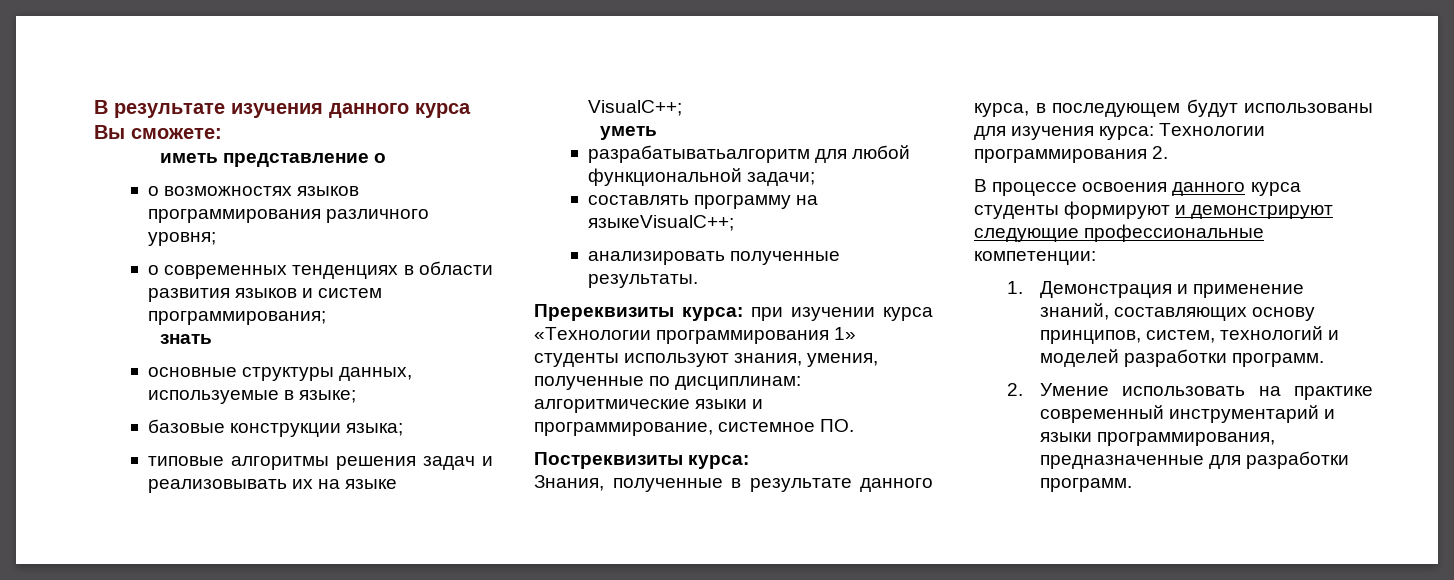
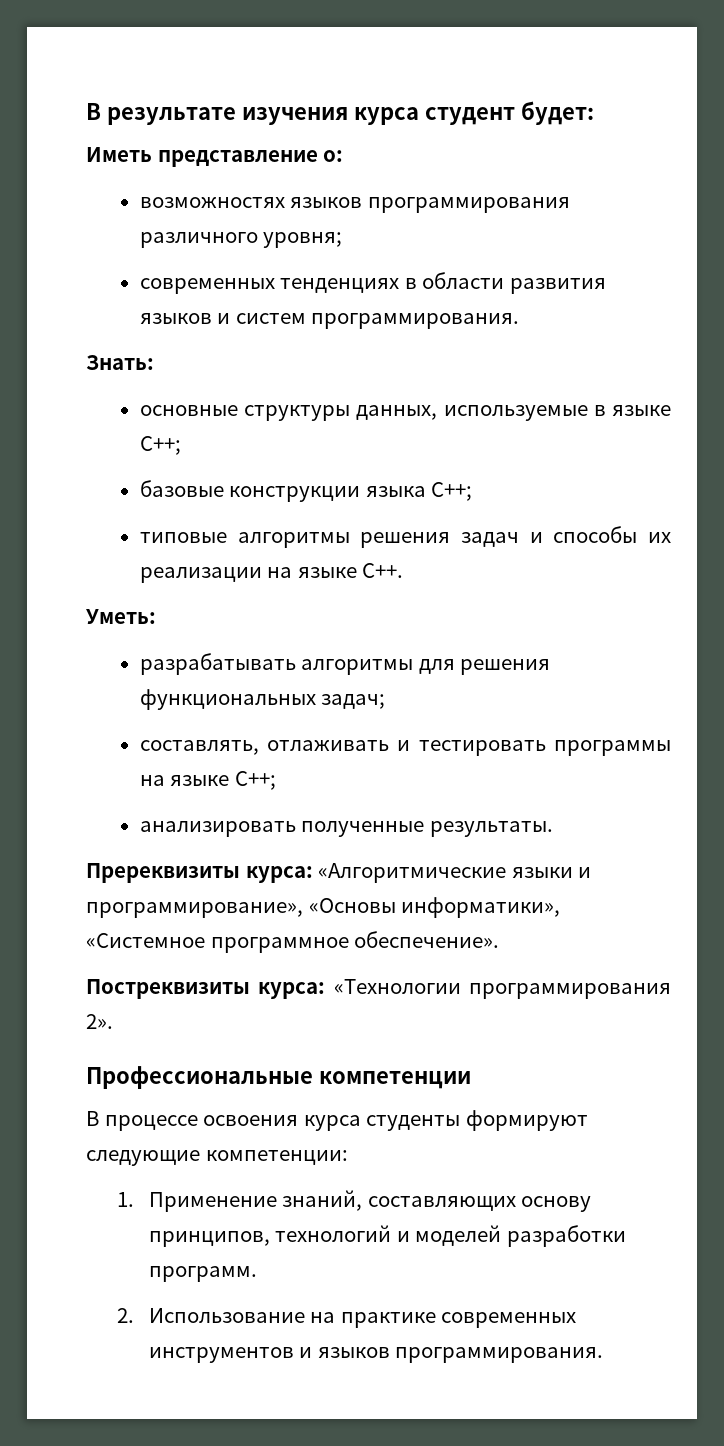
[329,103,471,118] [94,125,222,139] [160,153,387,167] [147,186,159,196] данного курса Вы сможете: // иметь представление о // о -> [353,101,594,125] [86,147,344,167] курса студент будет: // Иметь представление о: //
[147,265,159,275] о -> (343, 240) none
[147,311,326,325] [160,334,213,344] программирования; // знать -> [311,313,520,329] [86,355,154,370] программирования. // Знать:
[299,390,357,403] языке; -> [612,405,671,416] [139,436,181,455] языке C++;
[346,423,404,436] языка; -> [365,482,473,501] языка C++;
[147,479,398,493] [587,100,682,116] [600,126,658,140] [587,145,911,163] [587,168,816,186] [587,195,819,209] [587,215,734,231] реализовывать их на языке VisualС++; // уметь // разрабатыватьалгоритм для любой функциональной задачи; // составлять программу на языкеVisualС++; -> [553,526,671,543] [139,563,404,583] [86,609,156,624] [139,653,551,675] [139,689,386,710] [139,740,671,756] [139,771,276,790] способы их реализации на языке C++. // Уметь: // разрабатывать алгоритмы для решения функциональных задач; // составлять, отлаживать и тестировать программы на языке C++;
[751,307,933,321] [534,327,857,344] [534,353,879,367] [534,376,802,390] [534,399,764,413] [534,419,855,436] [534,452,750,469] [534,475,933,492] [974,99,1373,117] [974,123,1266,140] [974,146,1169,163] при изучении курса «Технологии программирования 1» студенты используют знания, умения, полученные по дисциплинам: алгоритмические языки и программирование, системное ПО. // Постреквизиты курса: // Знания, полученные в результате данного курса, в последующем будут использованы для изучения курса: Технологии программирования 2. -> [318,863,592,883] [86,897,561,918] [86,931,500,953] [86,979,671,999] [86,1014,113,1029] [86,1066,471,1089] «Алгоритмические языки и программирование», «Основы информатики», «Системное программное обеспечение». // Постреквизиты курса: «Технологии программирования 2». // Профессиональные компетенции
[1172,182,1246,196] данного -> (299, 1120) none
[1175,205,1334,219] [974,224,1265,242] и демонстрируют следующие профессиональные -> [86,1150,200,1166] следующие
[1040,281,1305,298] Демонстрация и применение -> [148,1192,277,1212] Применение
[1146,330,1216,343] систем, -> (270, 1239) none
[1040,383,1373,400] [1040,405,1336,423] [1040,432,1276,446] [1040,451,1350,469] [1040,478,1133,492] Умение использовать на практике современный инструментарий и языки программирования, предназначенные для разработки программ. -> [148,1308,577,1328] [148,1347,604,1363] Использование на практике современных инструментов и языков программирования.

